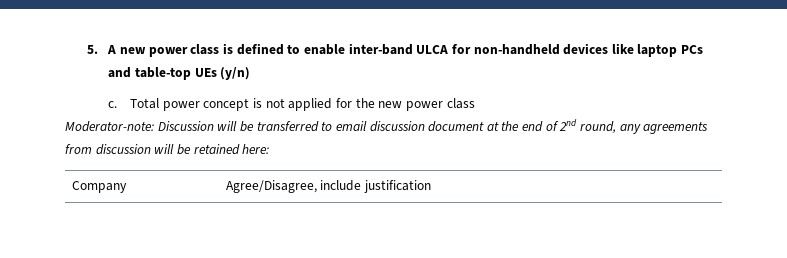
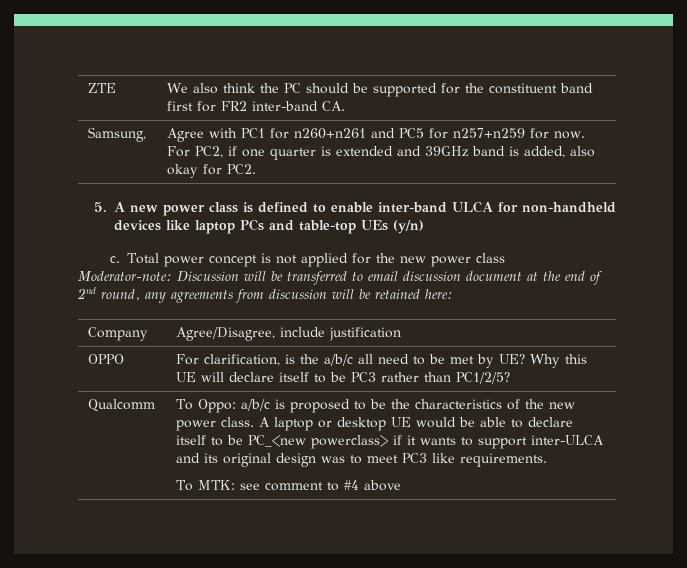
(86, 49) none -> [88,83,117,93] [167,83,594,97] [167,101,346,112] [88,127,147,142] [167,128,586,142] [167,146,596,160] [167,164,257,178] ZTE | We also think the PC should be supported for the constituent band first for FR2 inter-band CA. // Samsung, | Agree with PC1 for n260+n261 and PC5 for n257+n259 for now. For PC2, if one quarter is extended and 39GHz band is added, also okay for PC2. //
(431, 186) none -> [88,354,125,364] [176,354,588,368] [176,372,511,384] [88,399,156,412] [176,399,576,413] [176,417,574,431] [176,435,605,449] [176,453,548,467] [176,480,402,491] // OPPO | For clarification, is the a/b/c all need to be met by UE? Why this UE will declare itself to be PC3 rather than PC1/2/5? // Qualcomm | To Oppo: a/b/c is proposed to be the characteristics of the new power class. A laptop or desktop UE would be able to declare itself to be PC_<new powerclass> if it wants to support inter-ULCA and its original design was to meet PC3 like requirements. // To MTK: see comment to #4 above

